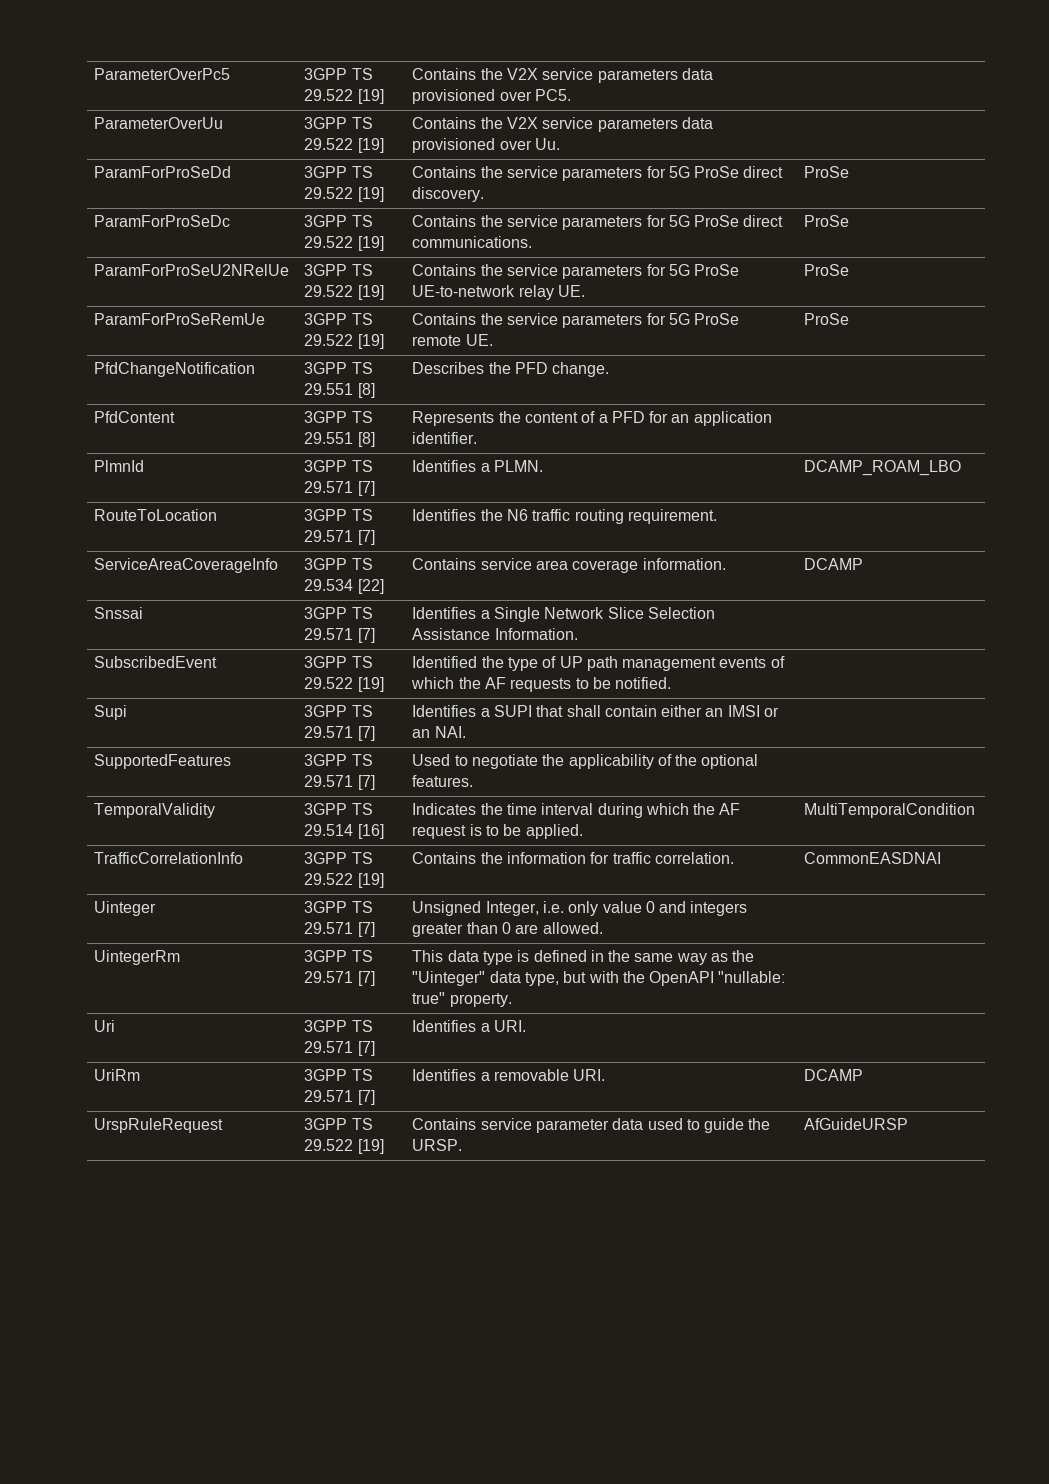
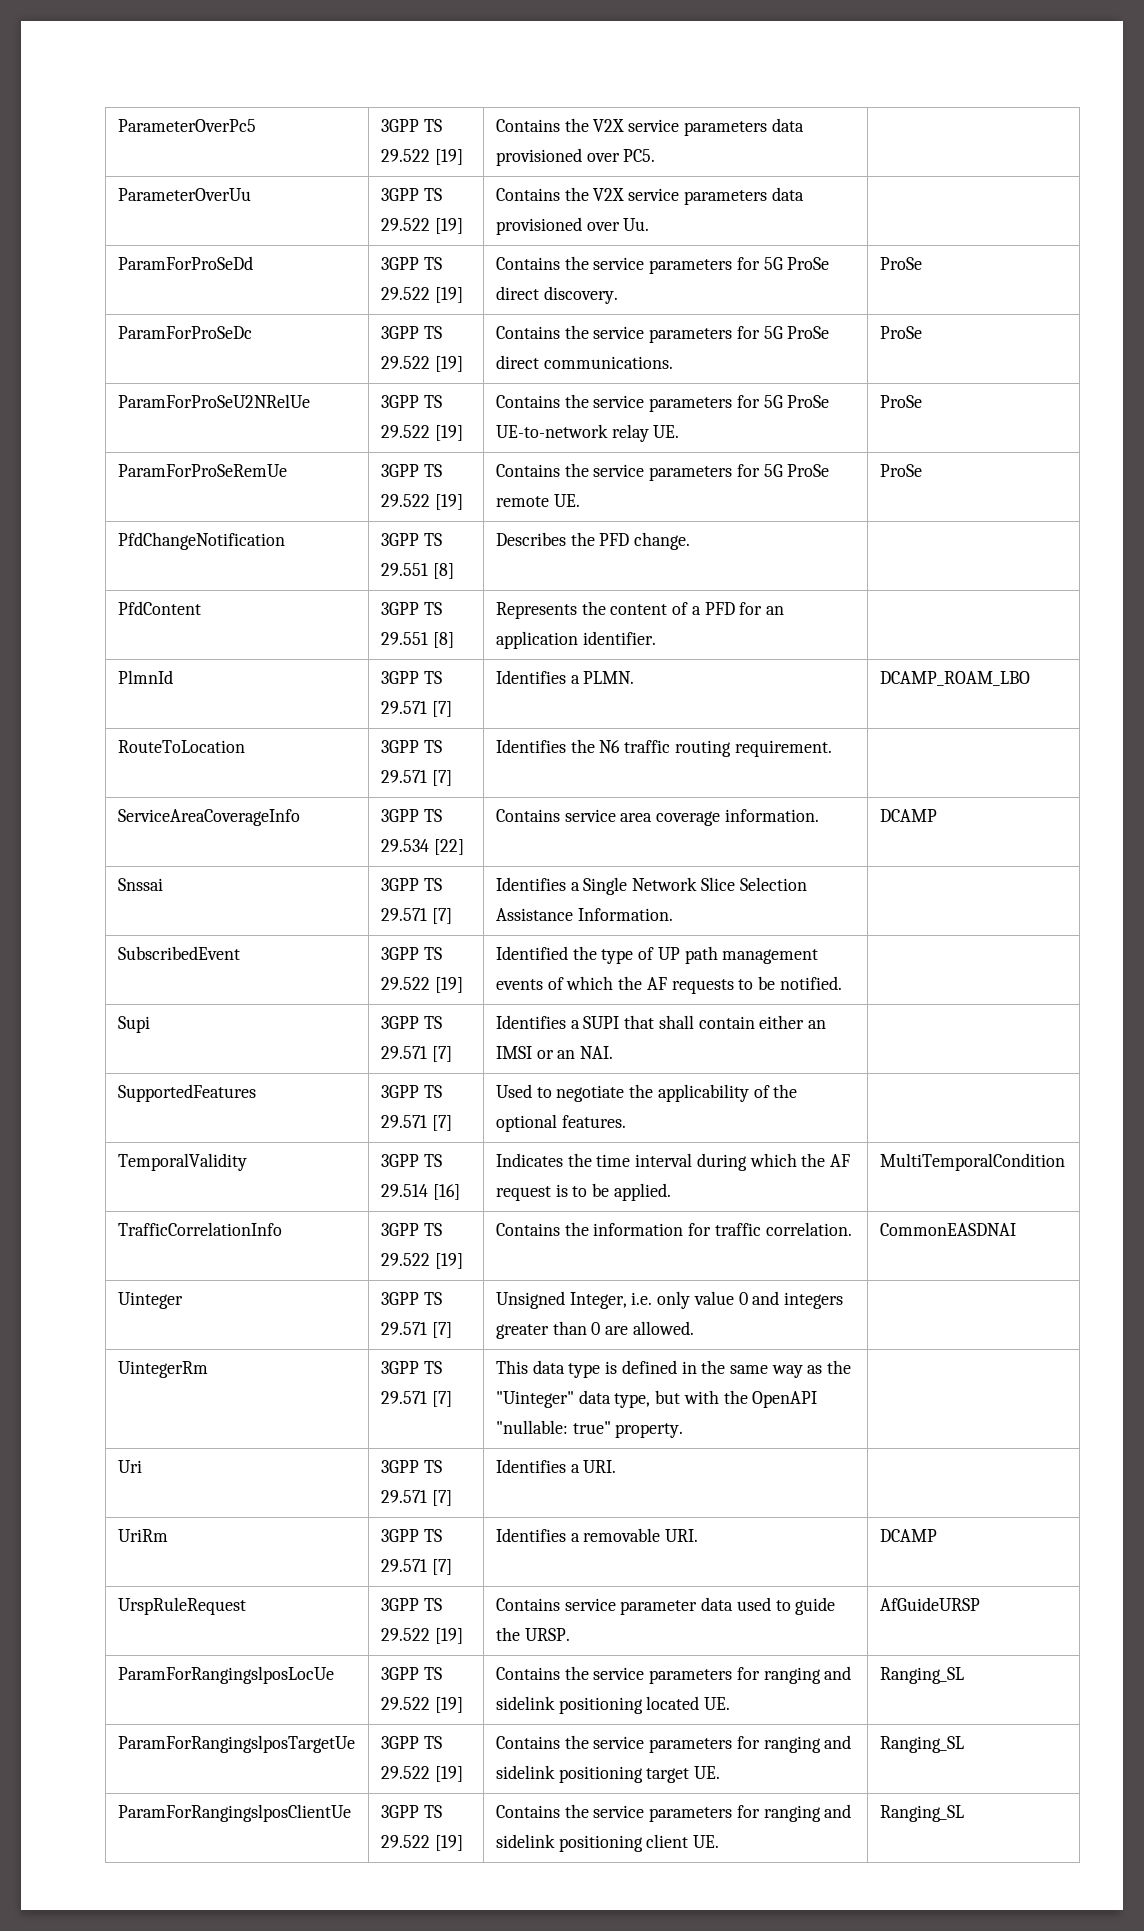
(909, 1124) none -> [117,1666,334,1684] [380,1667,442,1680] [380,1697,463,1713] [495,1666,852,1684] [495,1696,731,1714] [879,1667,964,1684] [117,1735,355,1753] [380,1736,442,1749] [380,1766,463,1782] [495,1735,852,1753] [495,1765,721,1783] [879,1736,964,1753] [117,1804,351,1822] [380,1805,442,1818] [380,1835,463,1851] [495,1804,852,1822] [495,1834,720,1852] [879,1805,964,1822] // ParamForRangingslposLocUe | 3GPP TS 29.522 [19] | Contains the service parameters for ranging and sidelink positioning located UE. | Ranging_SL // ParamForRangingslposTargetUe | 3GPP TS 29.522 [19] | Contains the service parameters for ranging and sidelink positioning target UE. | Ranging_SL // ParamForRangingslposClientUe | 3GPP TS 29.522 [19] | Contains the service parameters for ranging and sidelink positioning client UE. | Ranging_SL

